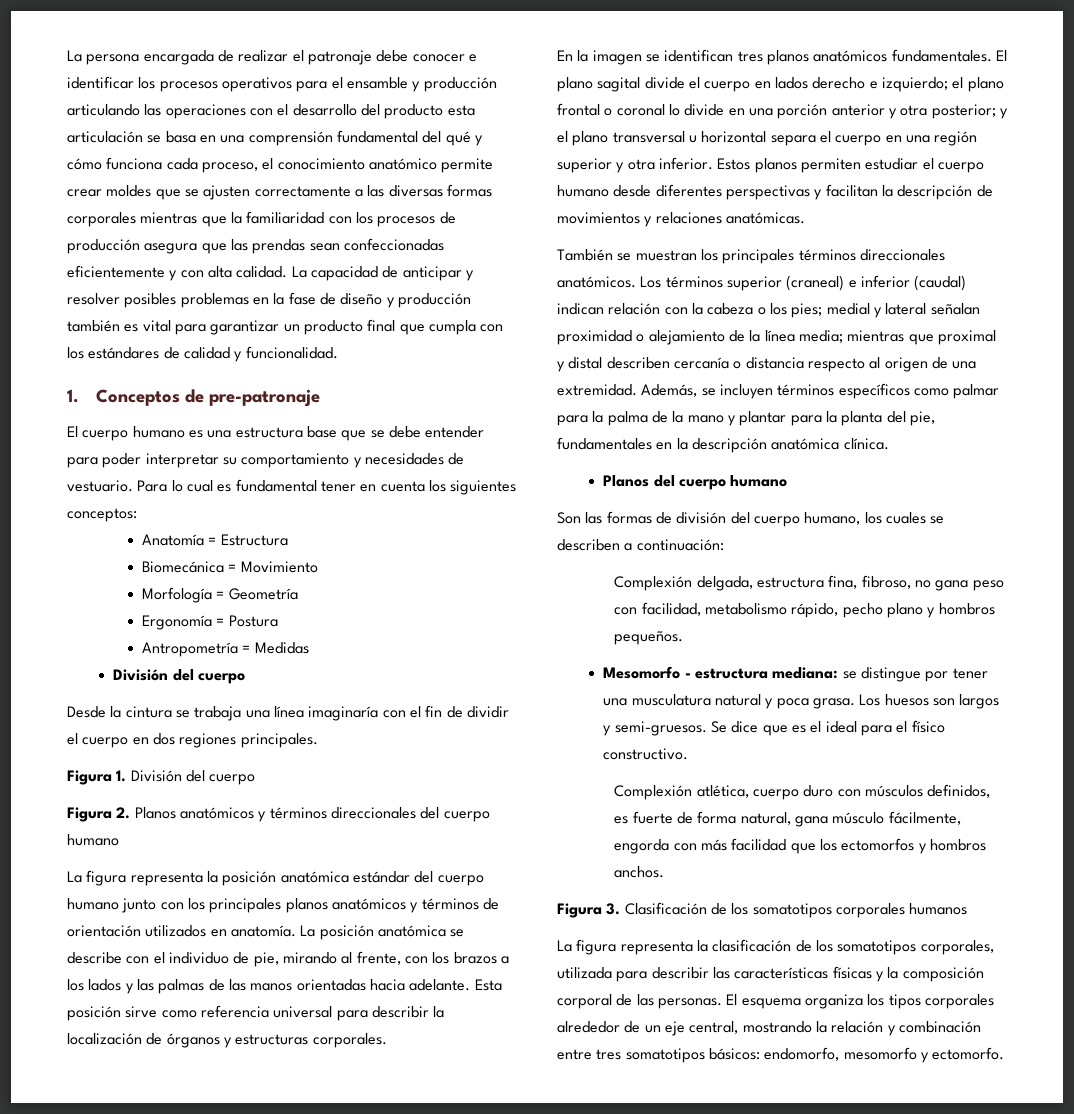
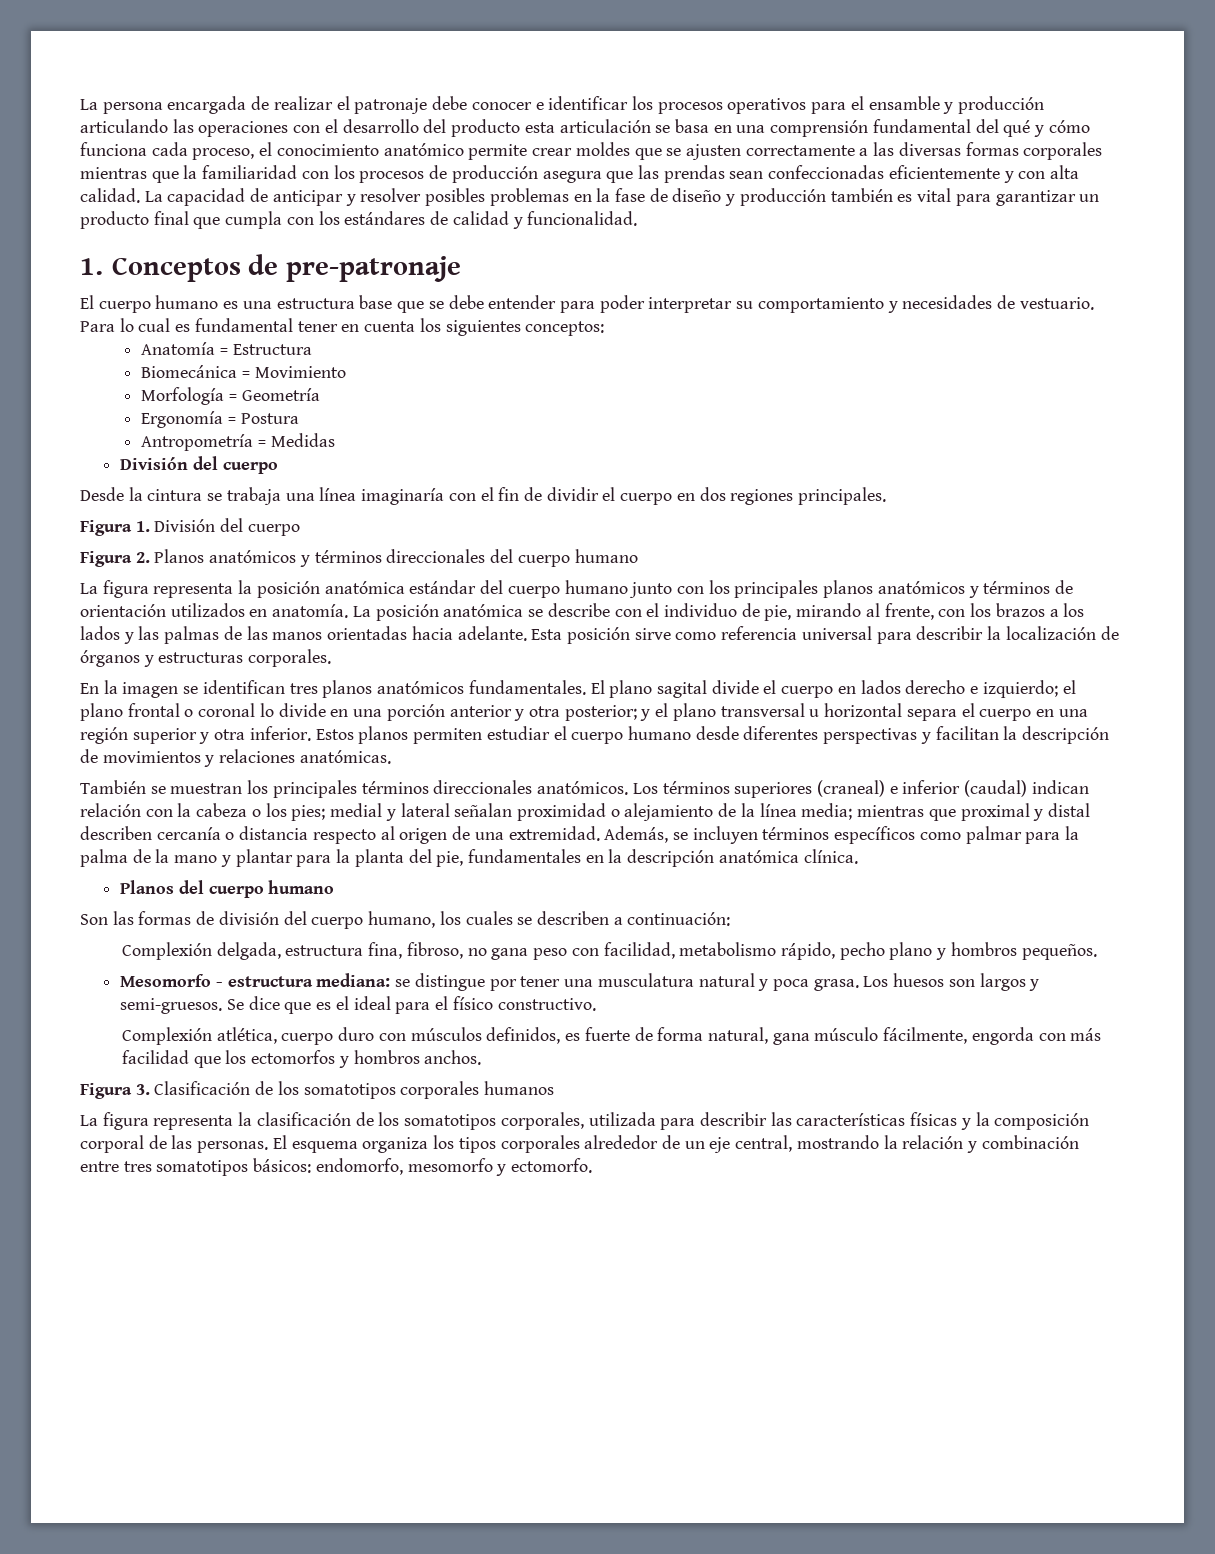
[726,276,782,291] superior -> [734,782,813,798] superiores

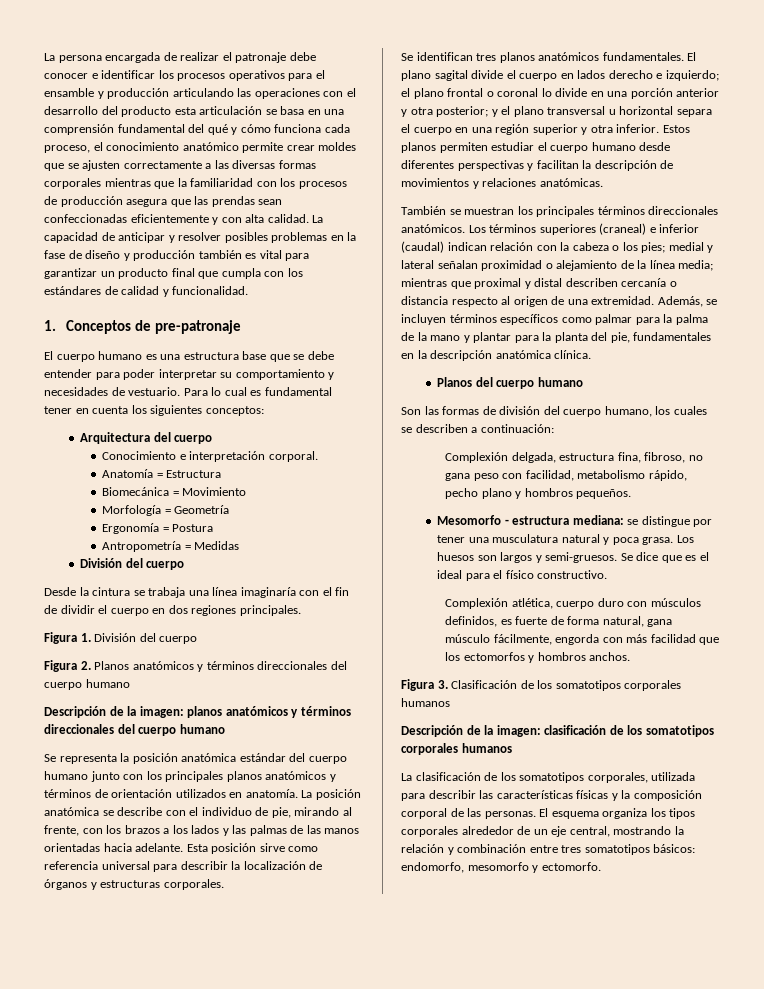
(605, 328) none -> [80,432,213,444] [102,451,318,462] // Arquitectura del cuerpo // Conocimiento e interpretación corporal.
[80,580,149,598] La figura -> [44,706,351,718] [44,724,225,736] [44,754,56,762] Descripción de la imagen: planos anatómicos y términos direccionales del cuerpo humano // Se
[80,680,199,698] En la imagen se -> [401,53,413,61] Se
[80,1112,253,1130] La figura representa la -> [401,725,714,737] [401,743,512,755] [401,773,412,781] Descripción de la imagen: clasificación de los somatotipos corporales humanos // La

